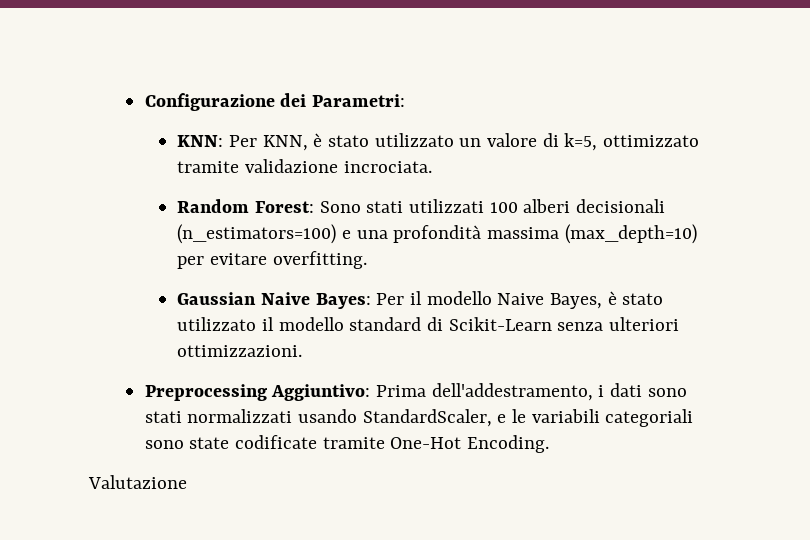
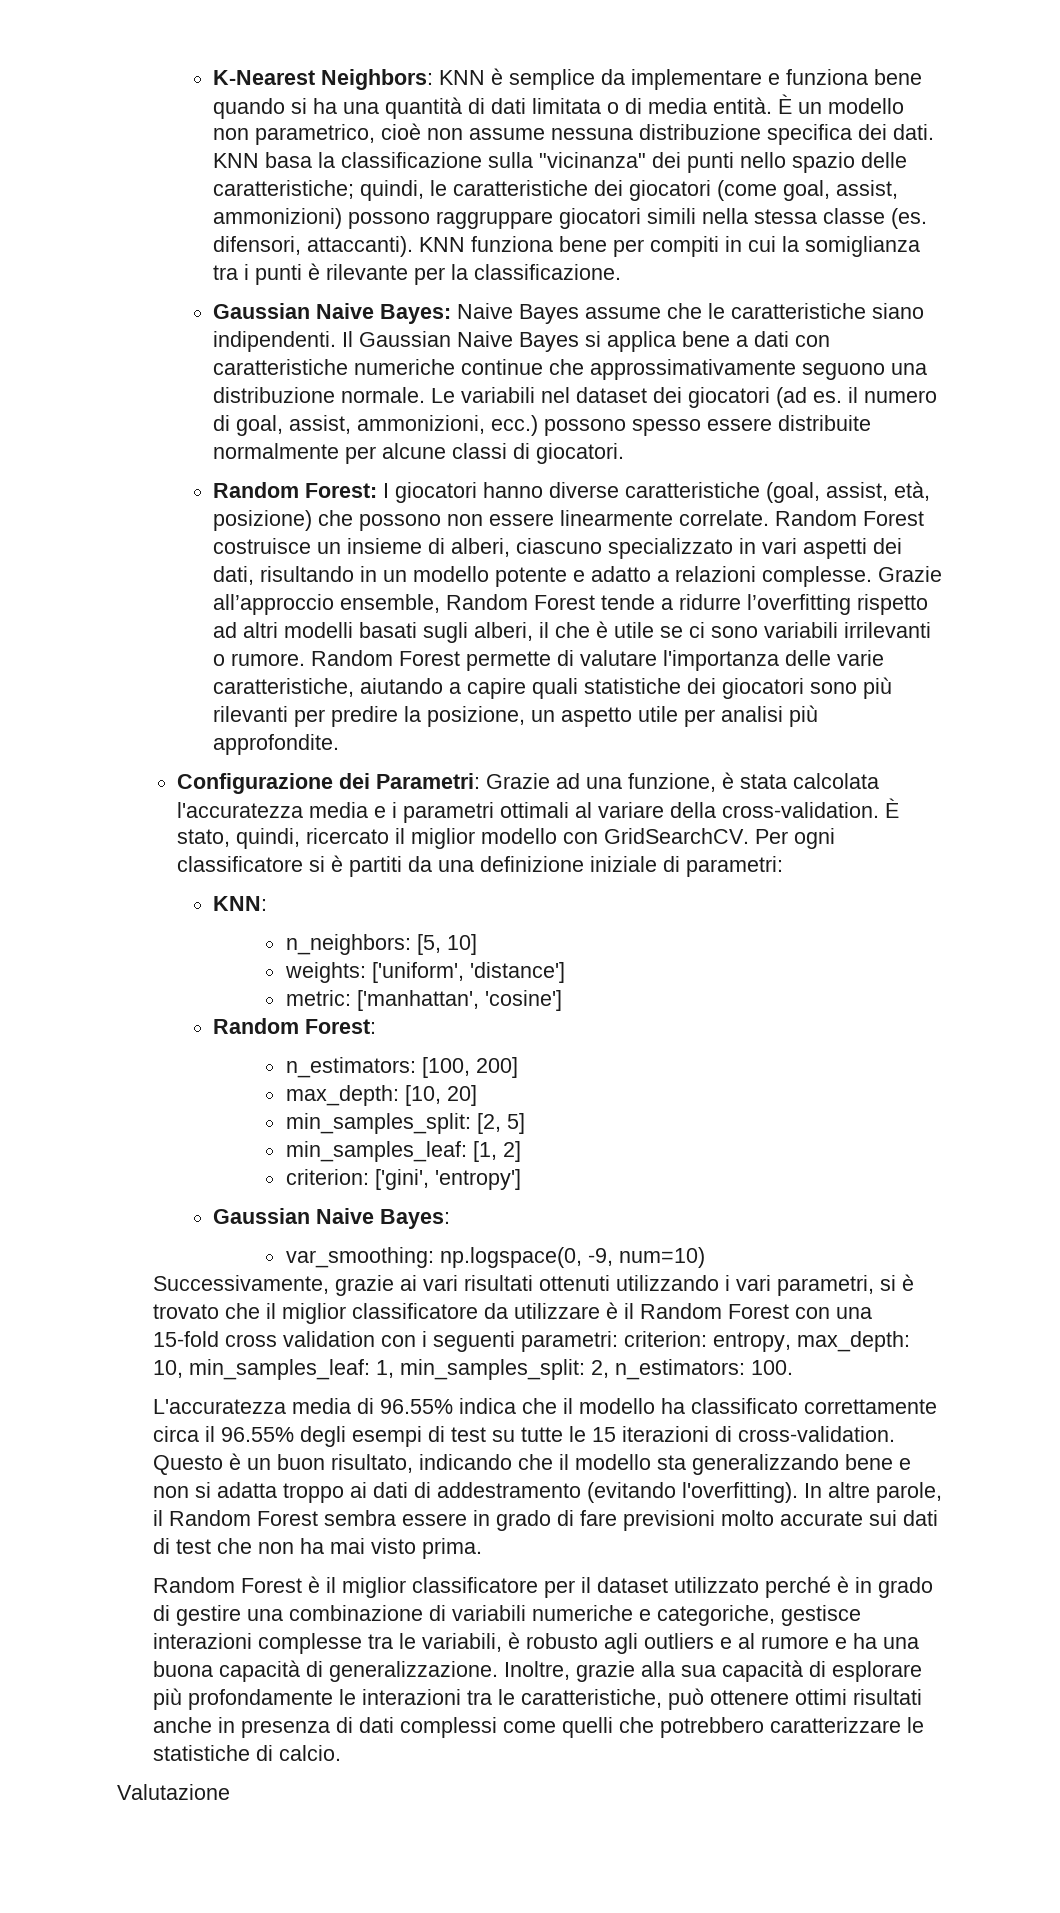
[144,93,406,111] [177,133,700,151] [177,159,432,173] [177,199,666,213] [177,224,697,244] [177,251,367,269] [177,291,664,309] [177,317,680,331] [177,345,303,357] [144,383,687,401] [144,409,694,427] [144,435,550,453] Configurazione dei Parametri: // KNN: Per KNN, è stato utilizzato un valore di k=5, ottimizzato tramite validazione incrociata. // Random Forest: Sono stati utilizzati 100 alberi decisionali (n_estimators=100) e una profondità massima (max_depth=10) per evitare overfitting. // Gaussian Naive Bayes: Per il modello Naive Bayes, è stato utilizzato il modello standard di Scikit-Learn senza ulteriori ottimizzazioni. // Preprocessing Aggiuntivo: Prima dell'addestramento, i dati sono stati normalizzati usando StandardScaler, e le variabili categoriali sono state codificate tramite One-Hot Encoding. -> [213,68,923,90] [213,94,905,119] [213,123,935,145] [213,152,908,173] [213,180,899,201] [213,208,928,229] [213,236,921,257] [213,263,622,285] [213,303,925,324] [213,331,831,352] [213,359,928,380] [213,387,938,408] [213,415,872,436] [213,443,625,464] [213,481,931,503] [213,510,925,531] [213,538,903,559] [213,566,943,587] [213,594,929,615] [213,621,932,643] [213,650,885,671] [213,677,893,699] [213,705,819,727] [213,734,340,755] [176,772,879,794] [176,798,899,823] [176,828,835,849] [176,855,783,877] [213,896,268,911] [285,934,477,955] [284,962,565,983] [285,990,562,1011] [213,1018,377,1034] [285,1057,518,1078] [285,1085,477,1106] [285,1113,525,1134] [285,1141,521,1162] [285,1169,521,1190] [213,1208,451,1229] [285,1247,705,1268] [153,1274,915,1296] [153,1302,873,1324] [153,1331,911,1352] [153,1359,794,1380] [153,1398,938,1414] [153,1426,896,1447] [153,1453,912,1475] [153,1482,943,1503] [153,1510,939,1531] [153,1538,483,1559] [153,1576,934,1598] [153,1605,862,1626] [153,1632,920,1654] [153,1660,923,1682] [153,1688,923,1710] [153,1717,925,1738] [153,1745,342,1761] K-Nearest Neighbors: KNN è semplice da implementare e funziona bene quando si ha una quantità di dati limitata o di media entità. È un modello non parametrico, cioè non assume nessuna distribuzione specifica dei dati. KNN basa la classificazione sulla "vicinanza" dei punti nello spazio delle caratteristiche; quindi, le caratteristiche dei giocatori (come goal, assist, ammonizioni) possono raggruppare giocatori simili nella stessa classe (es. difensori, attaccanti). KNN funziona bene per compiti in cui la somiglianza tra i punti è rilevante per la classificazione. // Gaussian Naive Bayes: Naive Bayes assume che le caratteristiche siano indipendenti. Il Gaussian Naive Bayes si applica bene a dati con caratteristiche numeriche continue che approssimativamente seguono una distribuzione normale. Le variabili nel dataset dei giocatori (ad es. il numero di goal, assist, ammonizioni, ecc.) possono spesso essere distribuite normalmente per alcune classi di giocatori. // Random Forest: I giocatori hanno diverse caratteristiche (goal, assist, età, posizione) che possono non essere linearmente correlate. Random Forest costruisce un insieme di alberi, ciascuno specializzato in vari aspetti dei dati, risultando in un modello potente e adatto a relazioni complesse. Grazie all’approccio ensemble, Random Forest tende a ridurre l’overfitting rispetto ad altri modelli basati sugli alberi, il che è utile se ci sono variabili irrilevanti o rumore. Random Forest permette di valutare l'importanza delle varie caratteristiche, aiutando a capire quali statistiche dei giocatori sono più rilevanti per predire la posizione, un aspetto utile per analisi più approfondite. // Configurazione dei Parametri: Grazie ad una funzione, è stata calcolata l'accuratezza media e i parametri ottimali al variare della cross-validation. È stato, quindi, ricercato il miglior modello con GridSearchCV. Per ogni classificatore si è partiti da una definizione iniziale di parametri: // KNN: // n_neighbors: [5, 10] // weights: ['uniform', 'distance'] // metric: ['manhattan', 'cosine'] // Random Forest: // n_estimators: [100, 200] // max_depth: [10, 20] // min_samples_split: [2, 5] // min_samples_leaf: [1, 2] // criterion: ['gini', 'entropy'] // Gaussian Naive Bayes: // var_smoothing: np.logspace(0, -9, num=10) // Successivamente, grazie ai vari risultati ottenuti utilizzando i vari parametri, si è trovato che il miglior classificatore da utilizzare è il Random Forest con una 15-fold cross validation con i seguenti parametri: criterion: entropy, max_depth: 10, min_samples_leaf: 1, min_samples_split: 2, n_estimators: 100. // L'accuratezza media di 96.55% indica che il modello ha classificato correttamente circa il 96.55% degli esempi di test su tutte le 15 iterazioni di cross-validation. Questo è un buon risultato, indicando che il modello sta generalizzando bene e non si adatta troppo ai dati di addestramento (evitando l'overfitting). In altre parole, il Random Forest sembra essere in grado di fare previsioni molto accurate sui dati di test che non ha mai visto prima. // Random Forest è il miglior classificatore per il dataset utilizzato perché è in grado di gestire una combinazione di variabili numeriche e categoriche, gestisce interazioni complesse tra le variabili, è robusto agli outliers e al rumore e ha una buona capacità di generalizzazione. Inoltre, grazie alla sua capacità di esplorare più profondamente le interazioni tra le caratteristiche, può ottenere ottimi risultati anche in presenza di dati complessi come quelli che potrebbero caratterizzare le statistiche di calcio.

